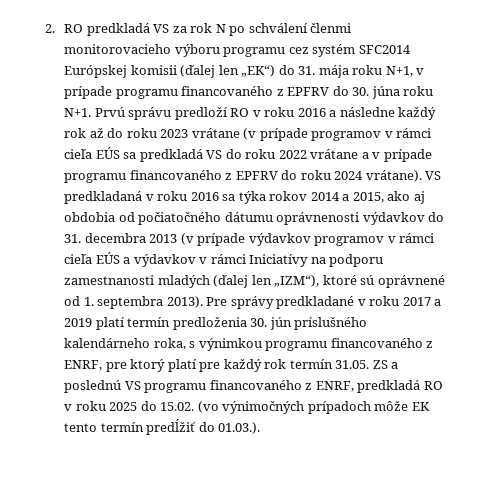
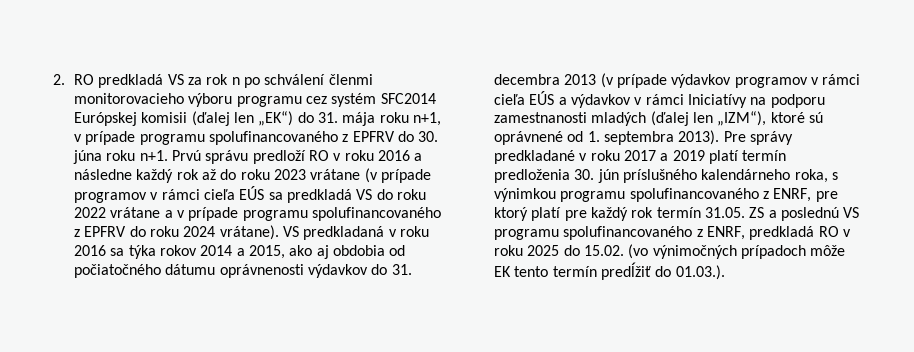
[215,24,226,33] N -> [231,77,240,85] n
[385,66,425,77] [64,86,274,99] N+1, v prípade programu financovaného -> [412,112,441,126] [74,131,338,145] n+1, v prípade programu spolufinancovaného
[64,108,92,117] N+1. -> [139,150,168,161] n+1.
[129,170,222,180] financovaného -> [311,207,441,221] spolufinancovaného
[330,338,423,348] financovaného -> [629,188,759,202] spolufinancovaného
[209,380,302,390] financovaného -> [563,226,693,240] spolufinancovaného

